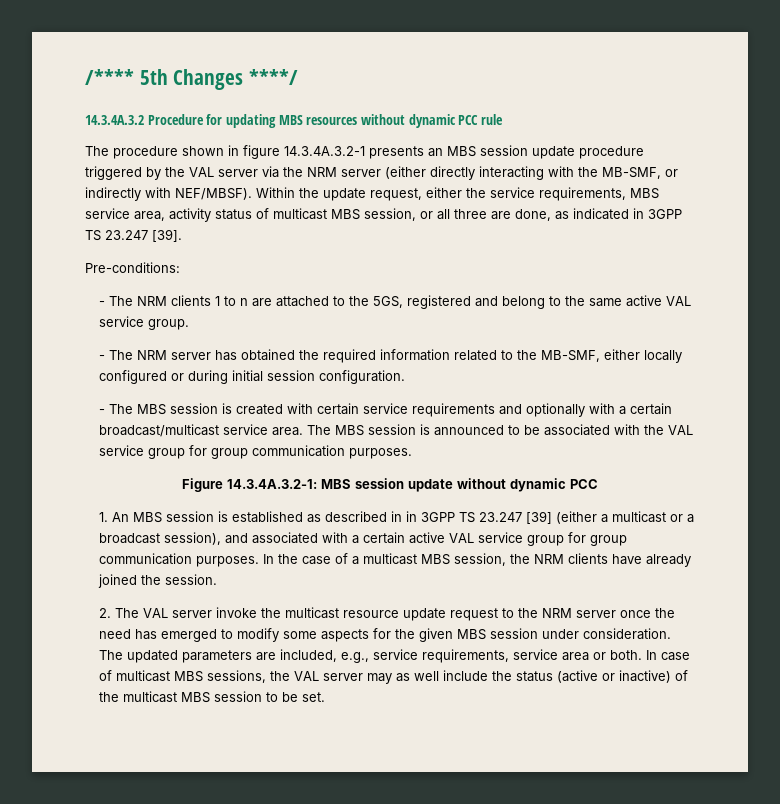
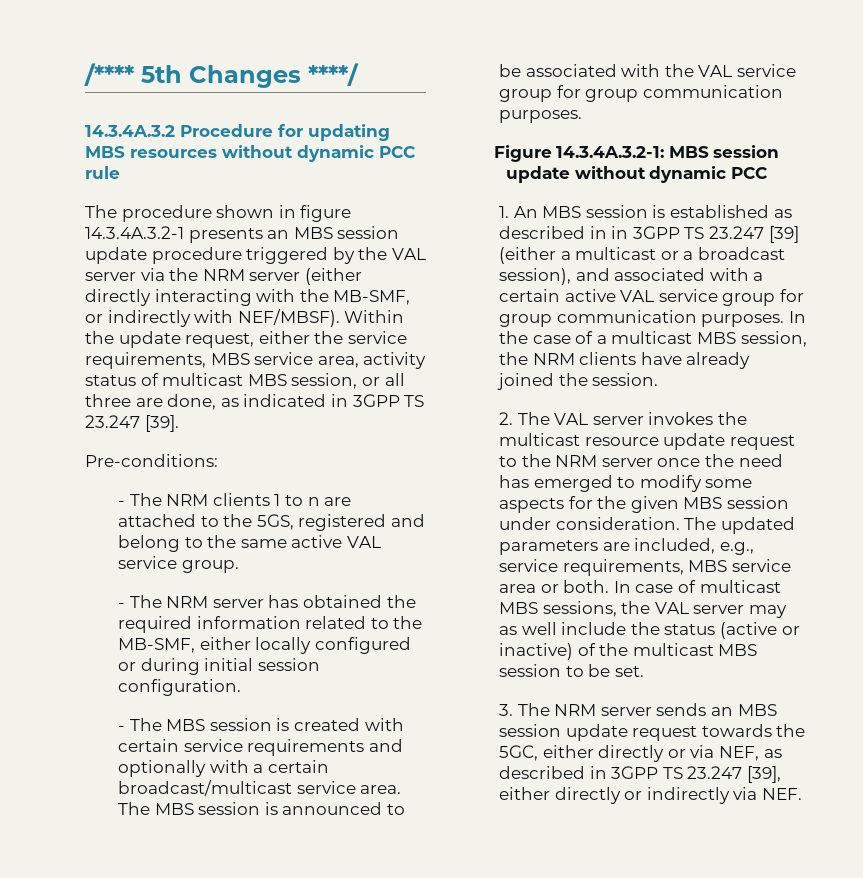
[216,607,258,618] invoke -> [648,412,714,425] invokes
(510, 656) none -> [688,560,728,572] MBS
(326, 697) none -> [498,703,777,716] [498,724,806,741] [498,745,782,762] [498,766,781,783] [498,787,802,804] // 3. The NRM server sends an MBS session update request towards the 5GC, either directly or via NEF, as described in 3GPP TS 23.247 [39], either directly or indirectly via NEF.

